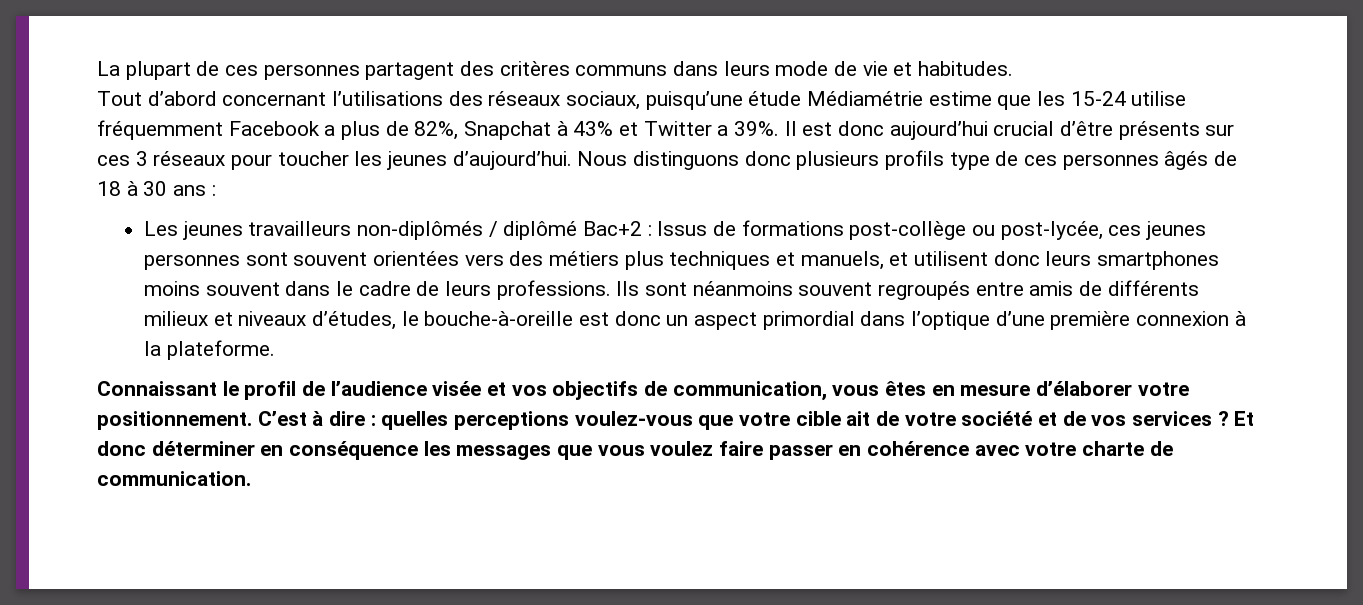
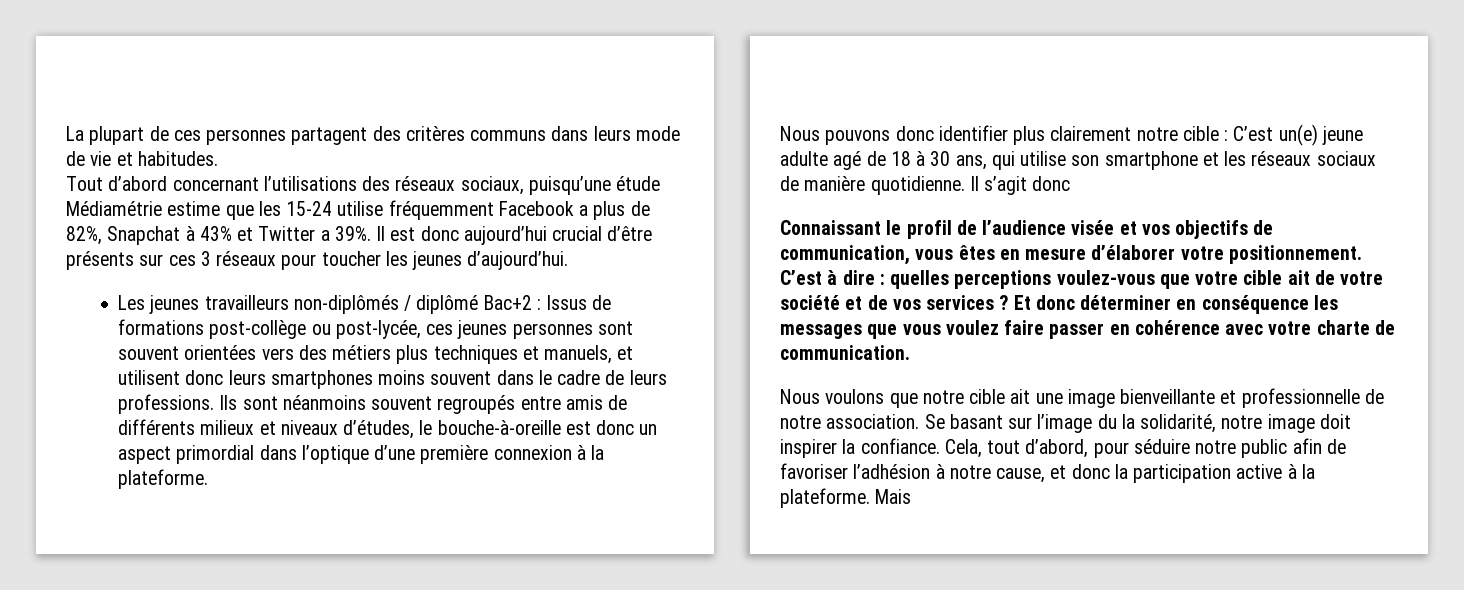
[577,150,1238,170] [97,181,216,196] Nous distinguons donc plusieurs profils type de ces personnes âgés de 18 à 30 ans : -> (569, 260) none
(275, 350) none -> [780,124,1363,146] [780,151,1376,170] [780,176,1071,195] // Nous pouvons donc identifier plus clairement notre cible : C’est un(e) jeune adulte agé de 18 à 30 ans, qui utilise son smartphone et les réseaux sociaux de manière quotidienne. Il s’agit donc
(251, 478) none -> [780,388,1384,408] [780,414,1351,433] [780,438,1346,458] [780,463,1315,483] [780,488,912,508] // Nous voulons que notre cible ait une image bienveillante et professionnelle de notre association. Se basant sur l’image du la solidarité, notre image doit inspirer la confiance. Cela, tout d’abord, pour séduire notre public afin de favoriser l’adhésion à notre cause, et donc la participation active à la plateforme. Mais

